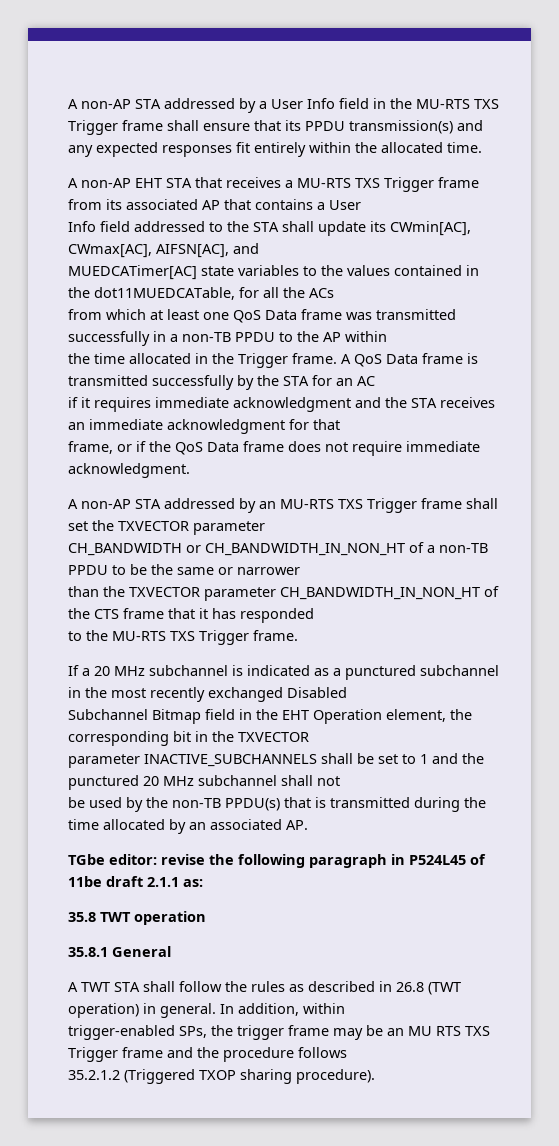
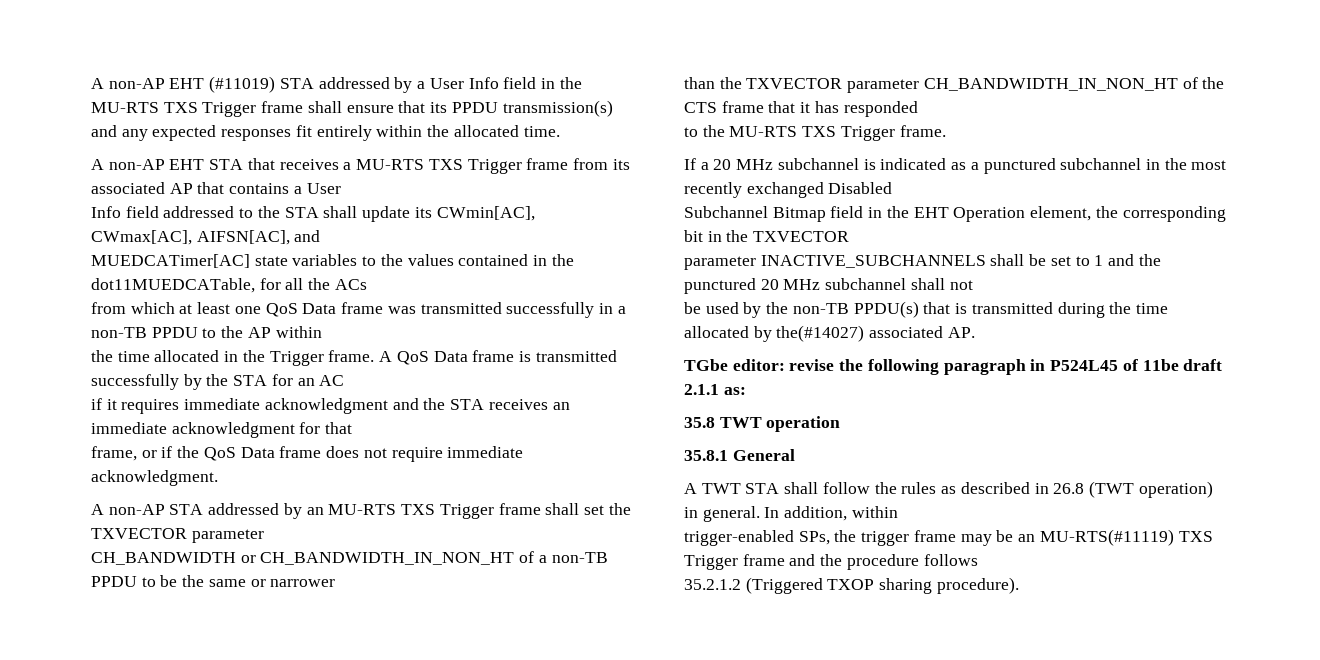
[68,99,131,109] A non-AP -> [91,76,276,93] A non-AP EHT (#11019)
[189,822,206,830] an -> [776,325,865,342] the(#14027)
[408,1026,461,1036] MU RTS -> [1039,529,1174,546] MU-RTS(#11119)

